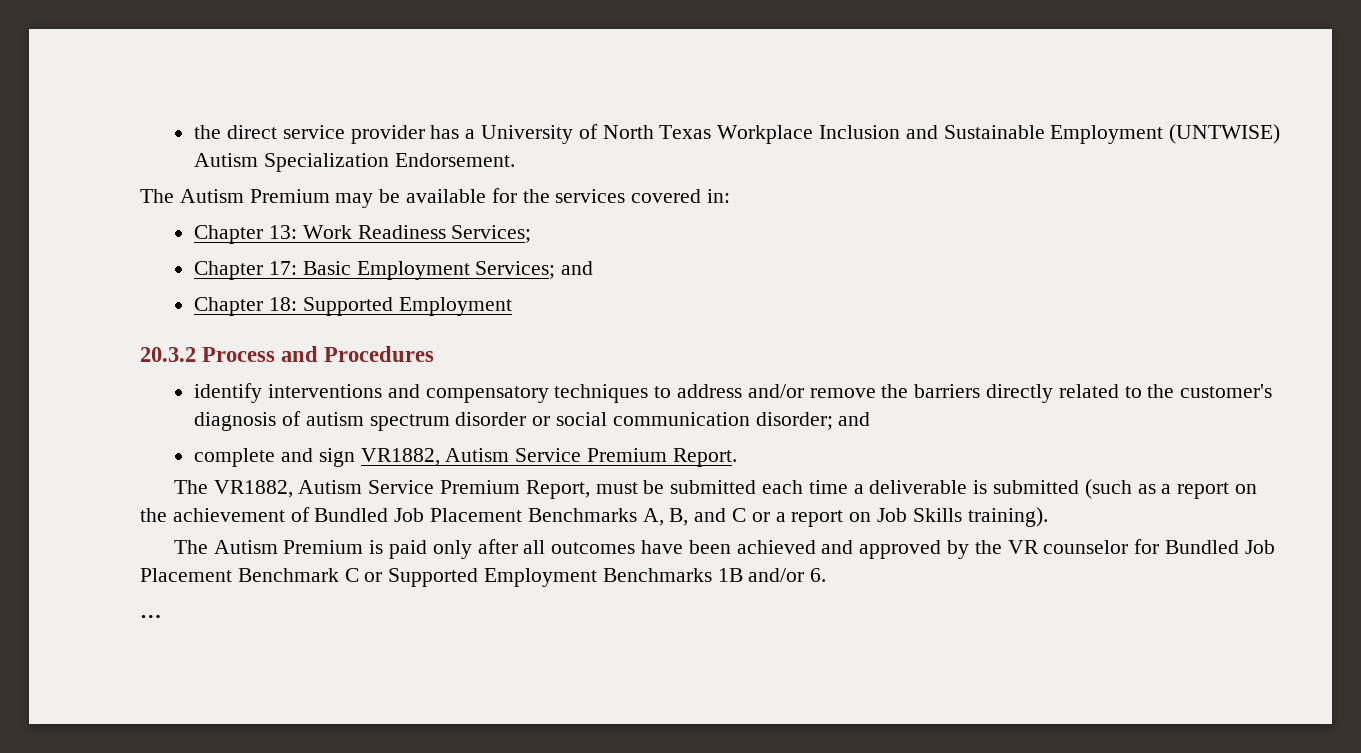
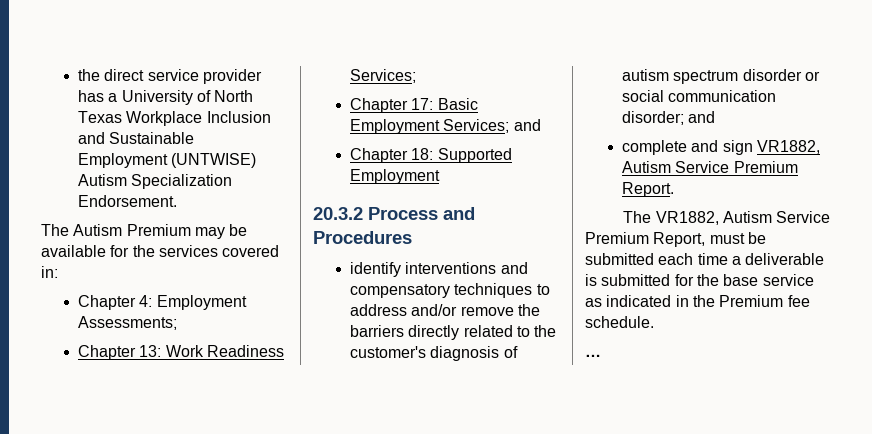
(731, 196) none -> [78,295,247,310] [78,316,178,330] // Chapter 4: Employment Assessments;
[1084,479,1258,499] [140,507,1048,527] [173,539,1275,559] [140,568,827,587] (such as a report on the achievement of Bundled Job Placement Benchmarks A, B, and C or a report on Job Skills training). // The Autism Premium is paid only after all outcomes have been achieved and approved by the VR counselor for Bundled Job Placement Benchmark C or Supported Employment Benchmarks 1B and/or 6. -> [674,274,814,286] [585,295,810,307] [585,316,654,328] for the base service as indicated in the Premium fee schedule.

